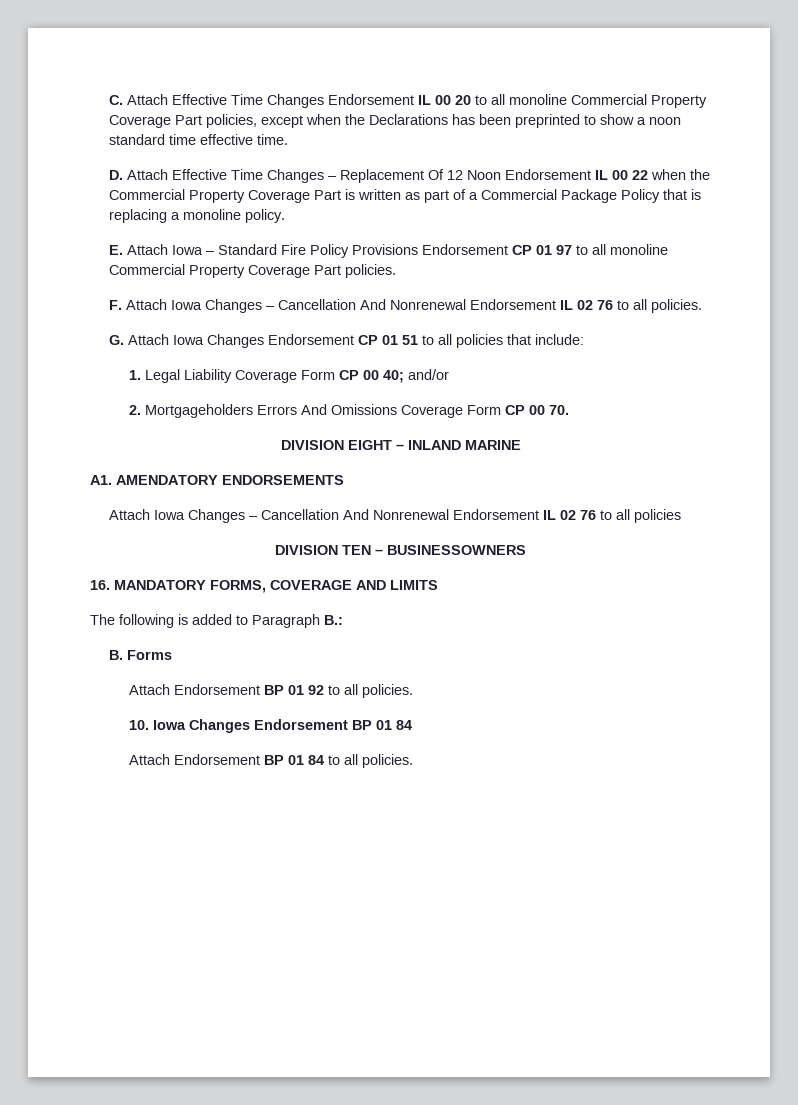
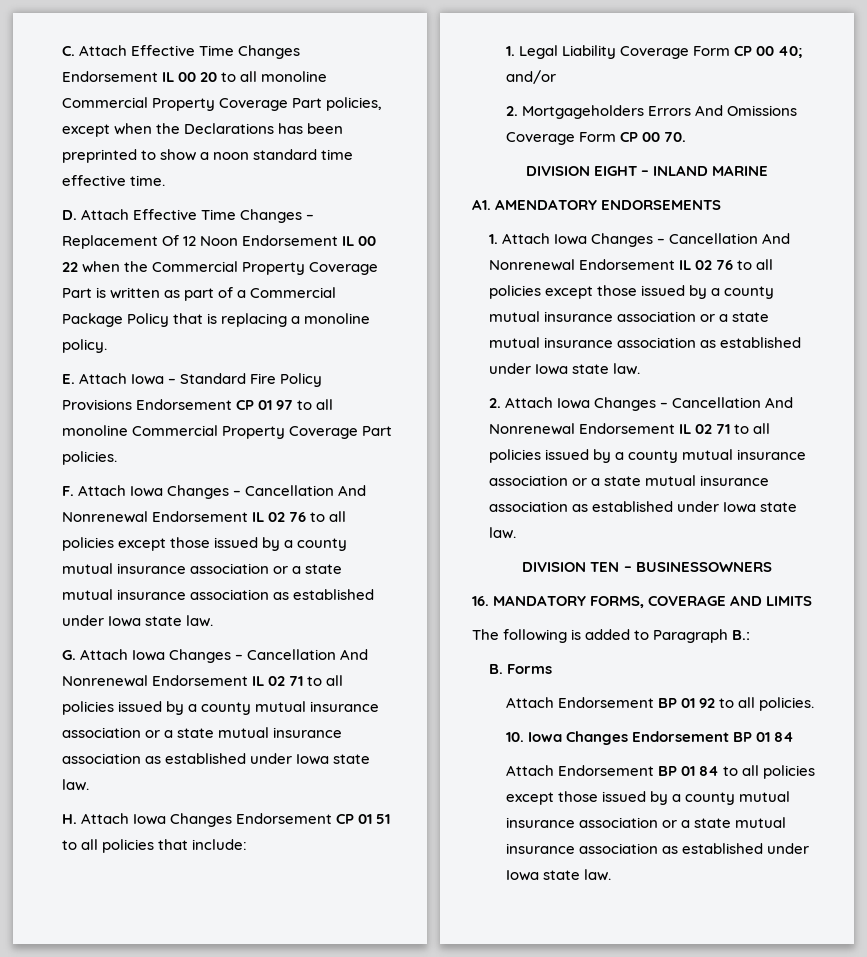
[651,299,703,313] [109,335,125,345] policies. // G. -> [61,537,348,551] [61,563,343,574] [61,589,374,600] [61,615,213,627] [61,649,369,663] [61,675,344,687] [61,701,380,715] [61,727,343,738] [61,753,371,765] [61,779,89,791] [61,814,77,824] policies except those issued by a county mutual insurance association or a state mutual insurance association as established under Iowa state law. // G. Attach Iowa Changes – Cancellation And Nonrenewal Endorsement IL 02 71 to all policies issued by a county mutual insurance association or a state mutual insurance association as established under Iowa state law. // H.
(344, 480) none -> [488,234,498,244] 1.
(682, 516) none -> [544,285,775,299] [488,311,770,322] [488,337,801,348] [488,363,640,375] [488,397,794,411] [488,423,771,435] [488,449,807,463] [488,475,770,486] [488,501,798,513] [488,527,516,539] except those issued by a county mutual insurance association or a state mutual insurance association as established under Iowa state law. // 2. Attach Iowa Changes – Cancellation And Nonrenewal Endorsement IL 02 71 to all policies issued by a county mutual insurance association or a state mutual insurance association as established under Iowa state law.
[361,754,413,768] policies. -> [762,765,815,779] [505,791,790,805] [505,817,786,828] [505,843,809,854] [505,869,611,881] policies except those issued by a county mutual insurance association or a state mutual insurance association as established under Iowa state law.

